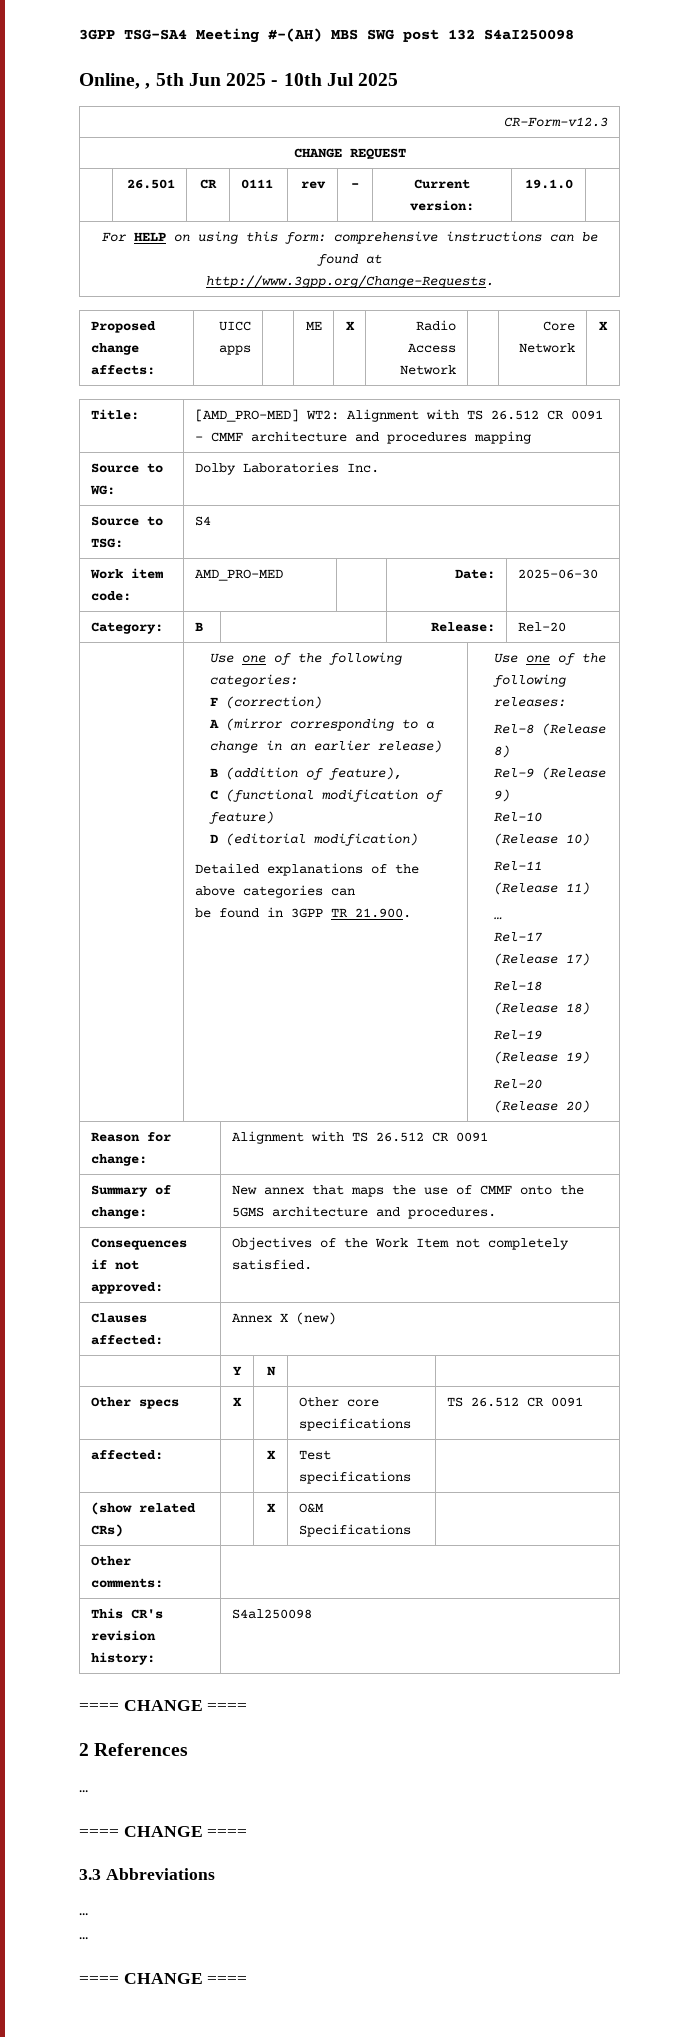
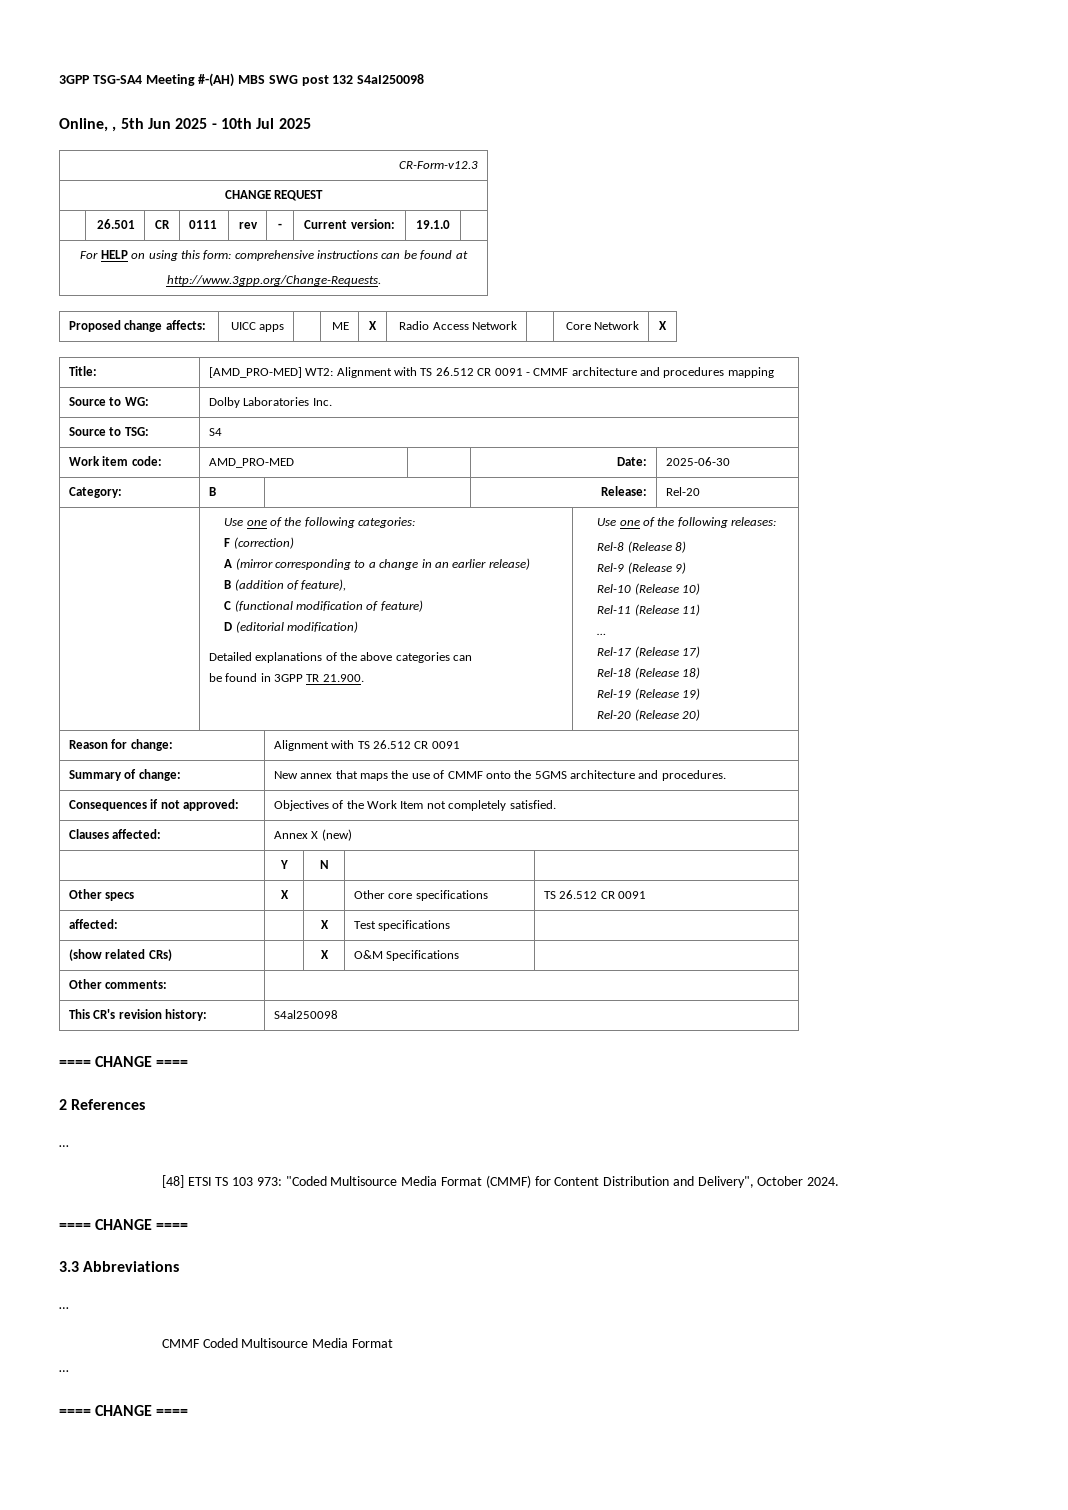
(88, 1791) none -> [161,1175,840,1188] // [48] ETSI TS 103 973: "Coded Multisource Media Format (CMMF) for Content Distribution and Delivery", October 2024.
(88, 1914) none -> [161,1338,393,1348] // CMMF Coded Multisource Media Format

